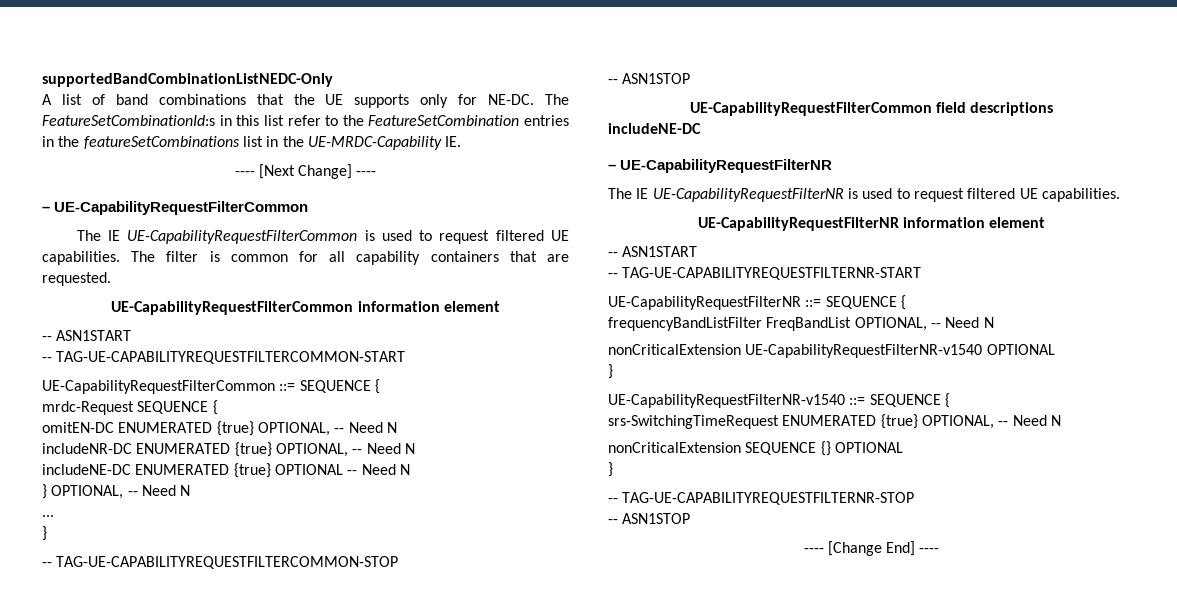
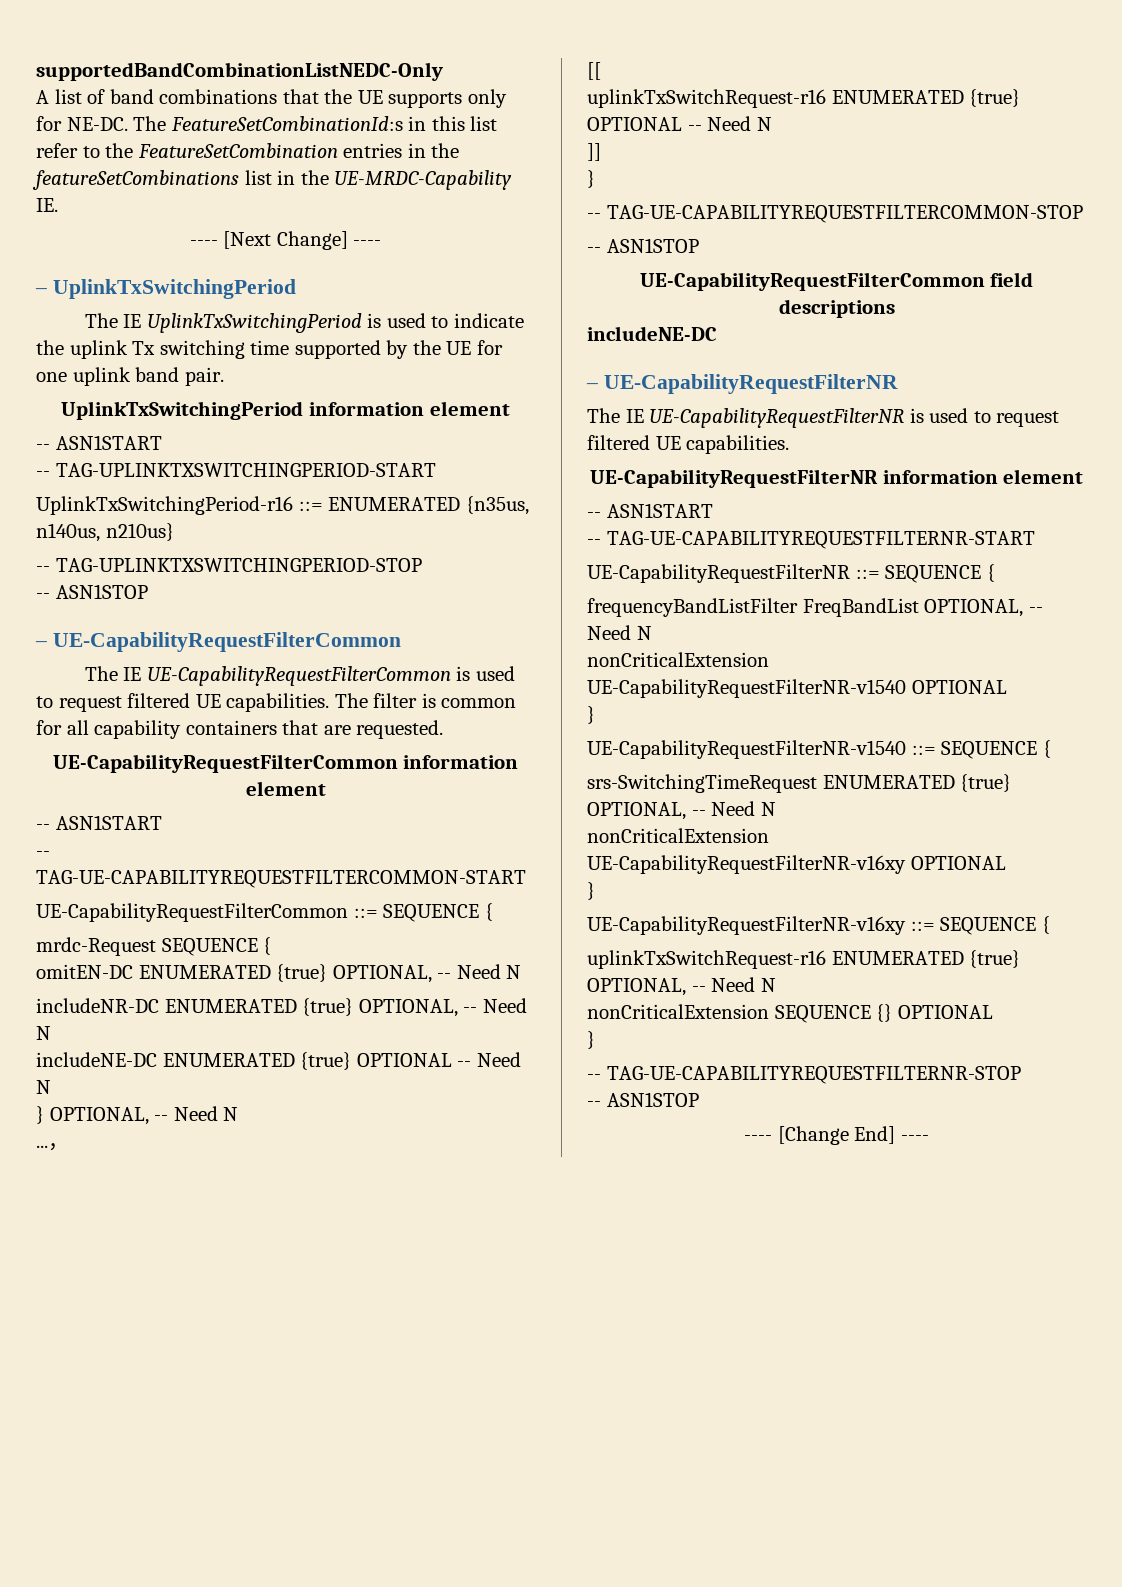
(377, 173) none -> [35,279,296,299] [84,313,524,333] [36,340,503,359] [36,367,224,386] [61,401,510,420] [36,435,162,450] [36,463,436,477] [36,496,529,515] [36,523,174,542] [36,558,422,572] [36,584,148,599] // – UplinkTxSwitchingPeriod // The IE UplinkTxSwitchingPeriod is used to indicate the uplink Tx switching time supported by the UE for one uplink band pair. // UplinkTxSwitchingPeriod information element // -- ASN1START // -- TAG-UPLINKTXSWITCHINGPERIOD-START // UplinkTxSwitchingPeriod-r16 ::= ENUMERATED {n35us, n140us, n210us} // -- TAG-UPLINKTXSWITCHINGPERIOD-STOP // -- ASN1STOP
(54, 516) none -> [48,1143,69,1151] [587,62,601,80] [587,89,1021,108] [587,116,772,131] [587,143,601,161] ， // [[ // uplinkTxSwitchRequest-r16 ENUMERATED {true} OPTIONAL -- Need N // ]]
(1061, 420) none -> [587,828,769,843] [587,855,1006,874] [587,882,595,900] [587,916,1050,935] [587,950,1021,969] [587,977,776,996] // nonCriticalExtension UE-CapabilityRequestFilterNR-v16xy OPTIONAL // } // UE-CapabilityRequestFilterNR-v16xy ::= SEQUENCE { // uplinkTxSwitchRequest-r16 ENUMERATED {true} OPTIONAL, -- Need N

